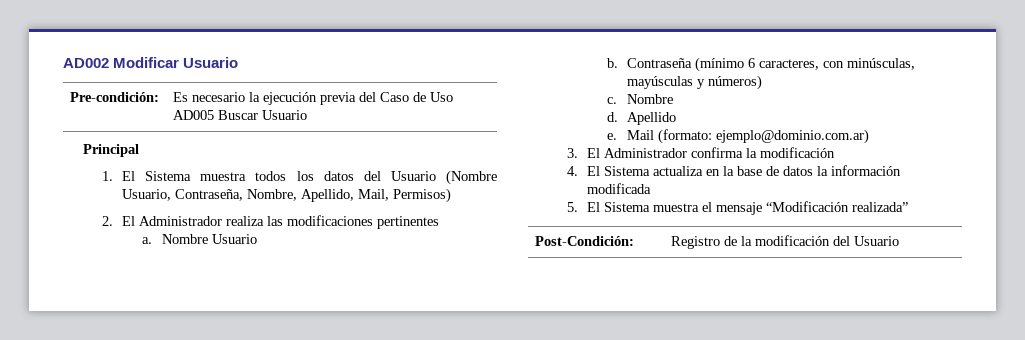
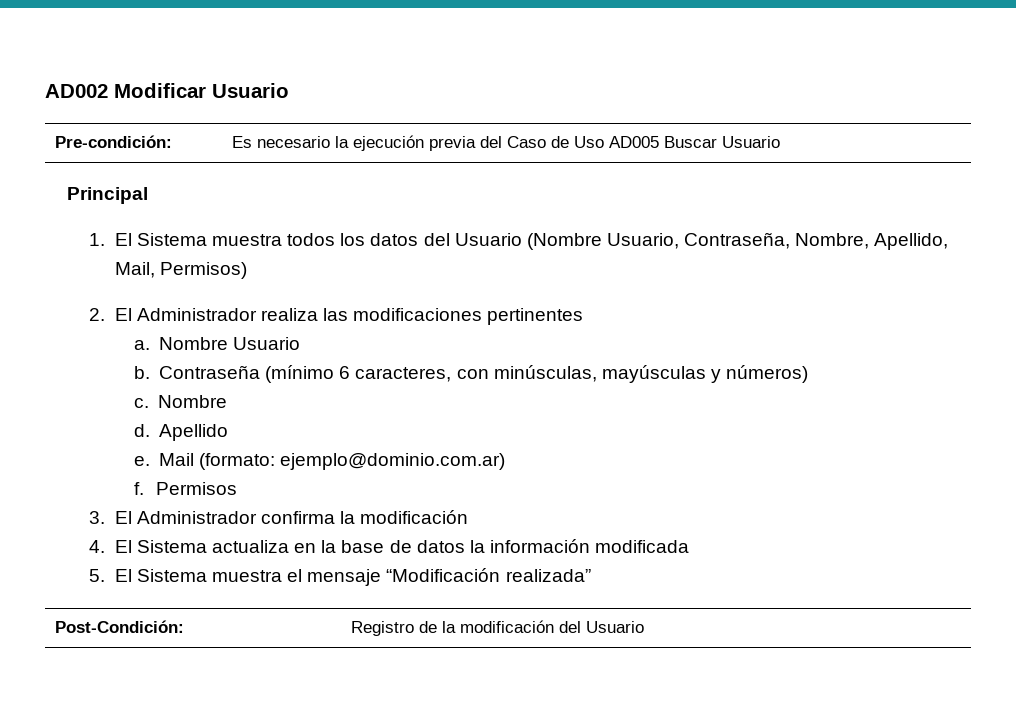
(869, 136) none -> [133,482,237,495] // f. Permisos

